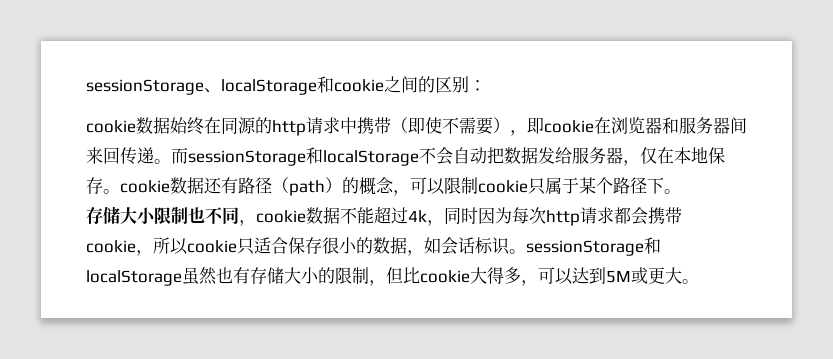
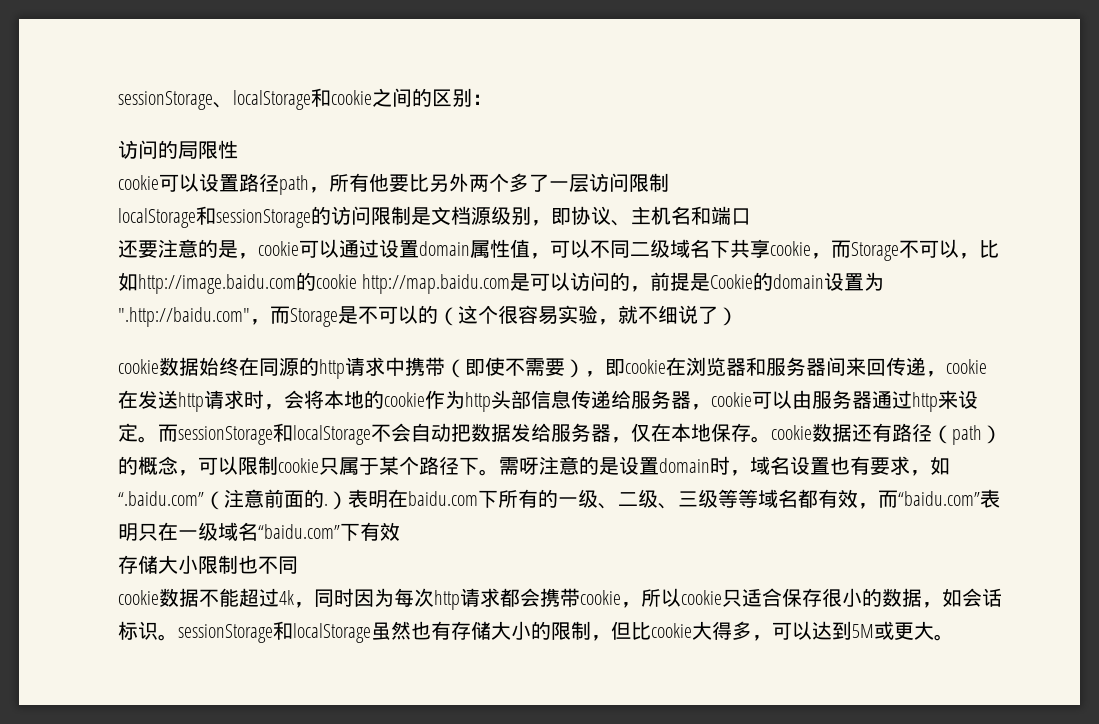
(486, 85) none -> [118,140,238,159] [118,173,669,195] [118,206,751,228] [118,239,999,261] [118,272,885,294] [118,305,738,327] // 访问的局限性 // cookie可以设置路径path，所有他要比另外两个多了一层访问限制 // localStorage和sessionStorage的访问限制是文档源级别，即协议、主机名和端口 // 还要注意的是，cookie可以通过设置domain属性值，可以不同二级域名下共享cookie，而Storage不可以，比如http://image.baidu.com的cookie http://map.baidu.com是可以访问的，前提是Cookie的domain设置为".http://baidu.com"，而Storage是不可以的（这个很容易实验，就不细说了）
(154, 155) none -> [926,359,987,377] [118,390,978,412] [118,423,138,442] ，cookie在发送http请求时，会将本地的cookie作为http头部信息传递给服务器，cookie可以由服务器通过http来设定
(681, 191) none -> [499,456,950,476] [118,489,1000,510] [118,522,400,541] 需呀注意的是设置domain时，域名设置也有要求，如“.baidu.com”（注意前面的.）表明在baidu.com下所有的一级、二级、三级等等域名都有效，而“baidu.com”表明只在一级域名“baidu.com”下有效
[239,220,256,226] ， -> (298, 565) //

